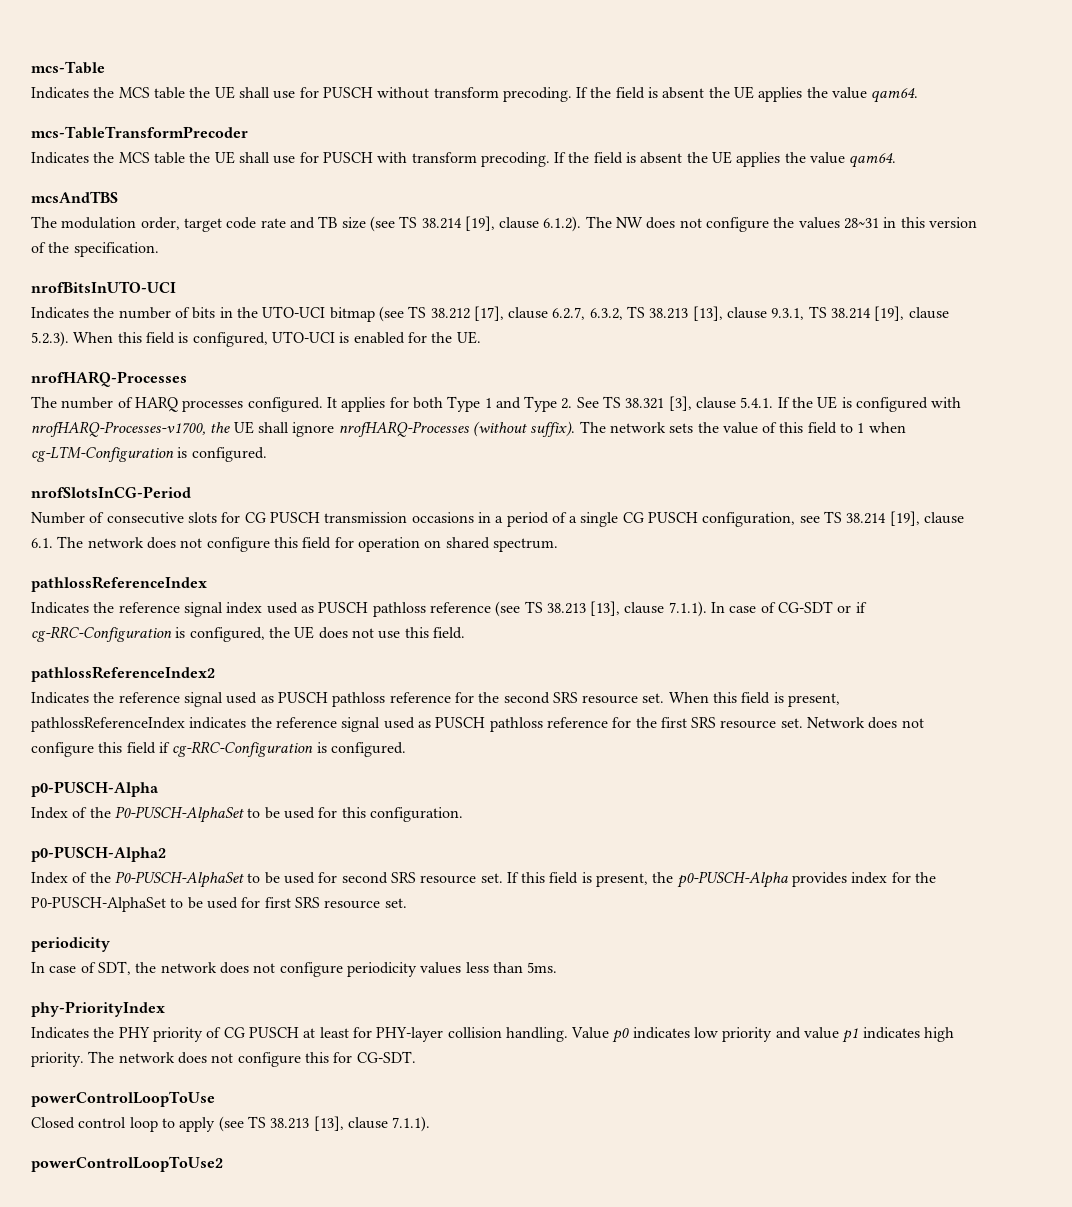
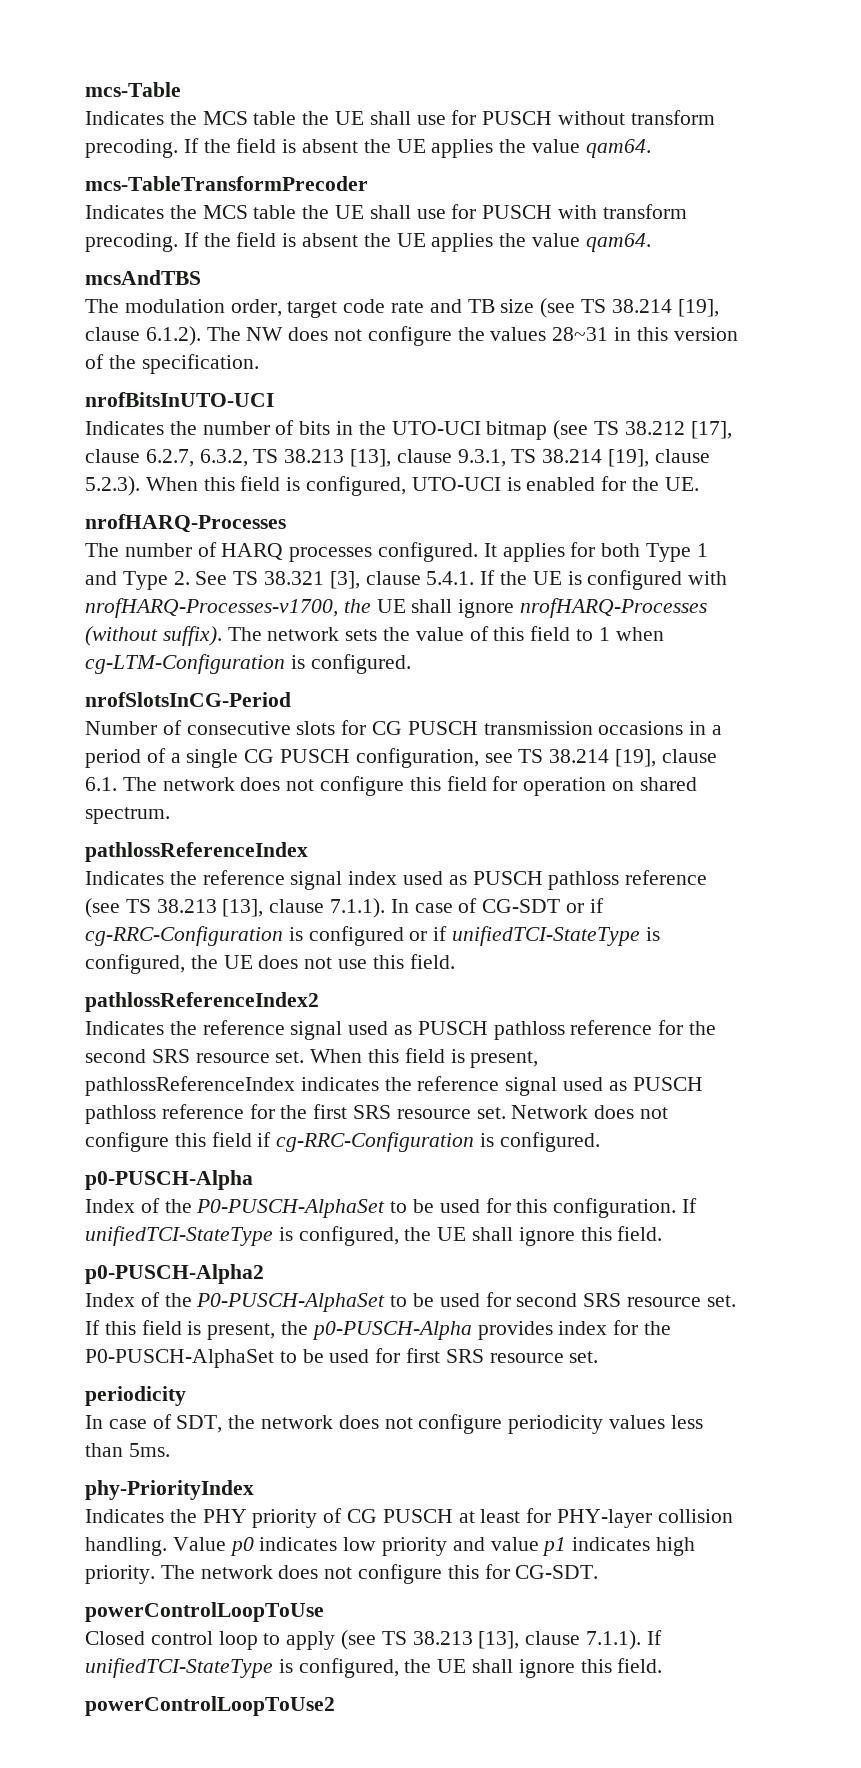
(186, 632) none -> [308,926,660,946] configured or if unifiedTCI-StateType is
(463, 814) none -> [682,1198,698,1213] [85,1226,663,1246] If unifiedTCI-StateType is configured, the UE shall ignore this field.
(431, 1124) none -> [646,1630,662,1645] [85,1658,663,1678] If unifiedTCI-StateType is configured, the UE shall ignore this field.

